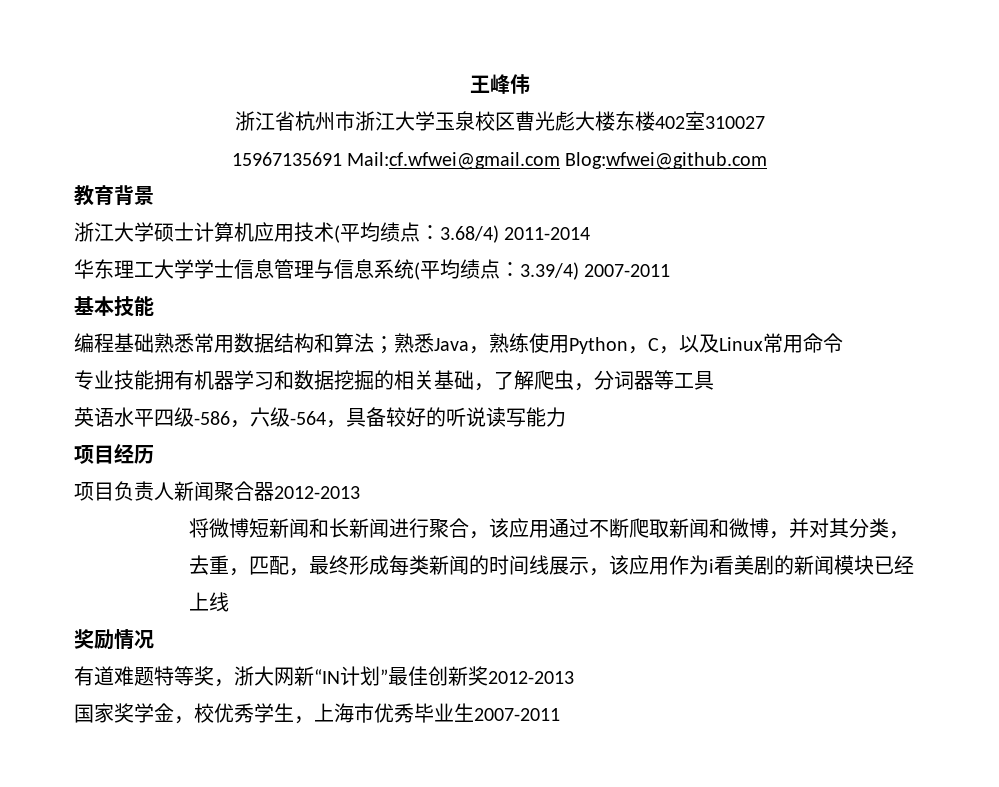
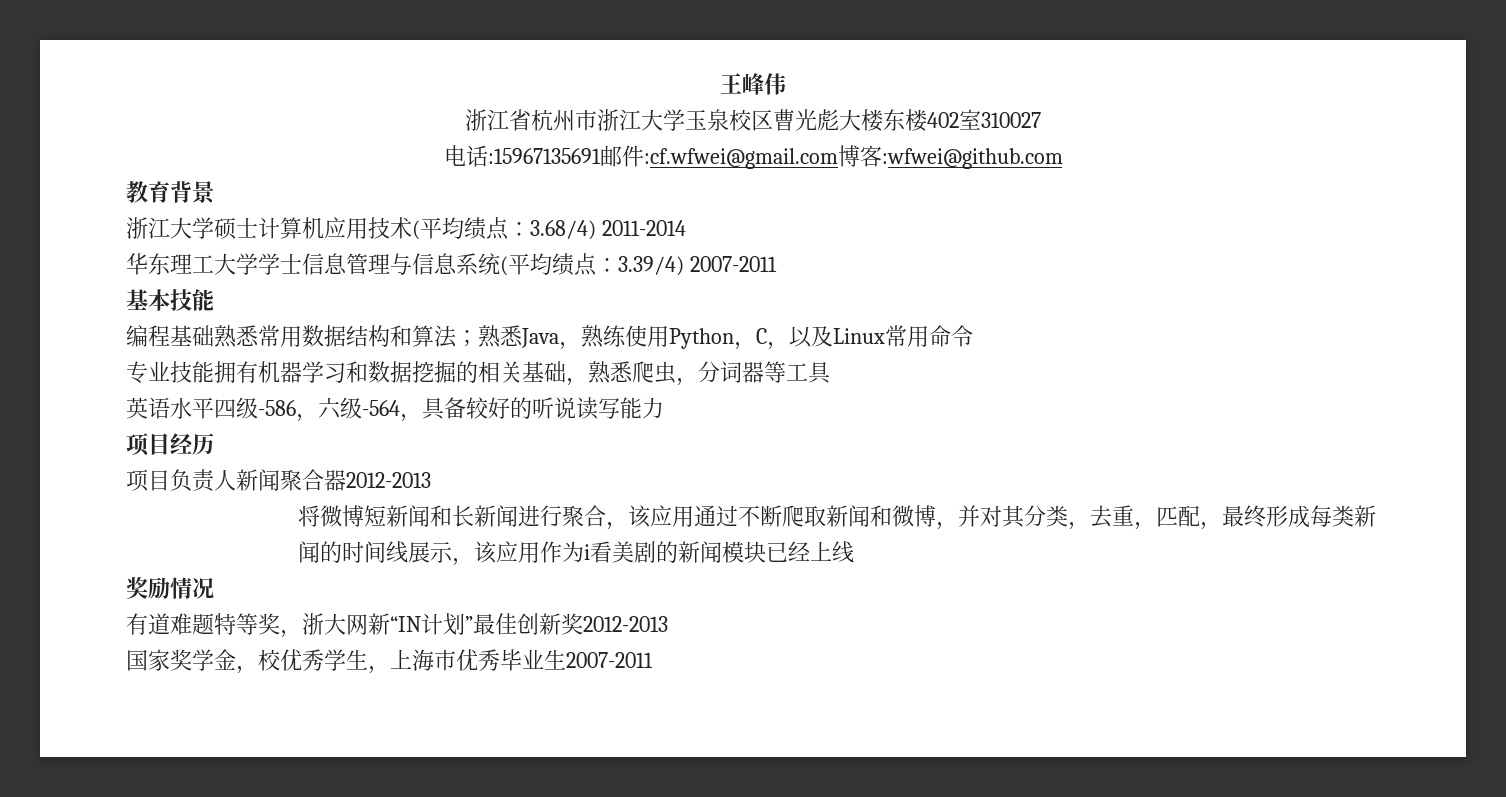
[231,152,768,170] 15967135691 Mail:cf.wfwei@gmail.com Blog:wfwei@github.com -> [443,145,1063,169] 电话:15967135691邮件:cf.wfwei@gmail.com博客:wfwei@github.com
[494,370,534,390] 了解 -> [588,361,633,384] 熟悉

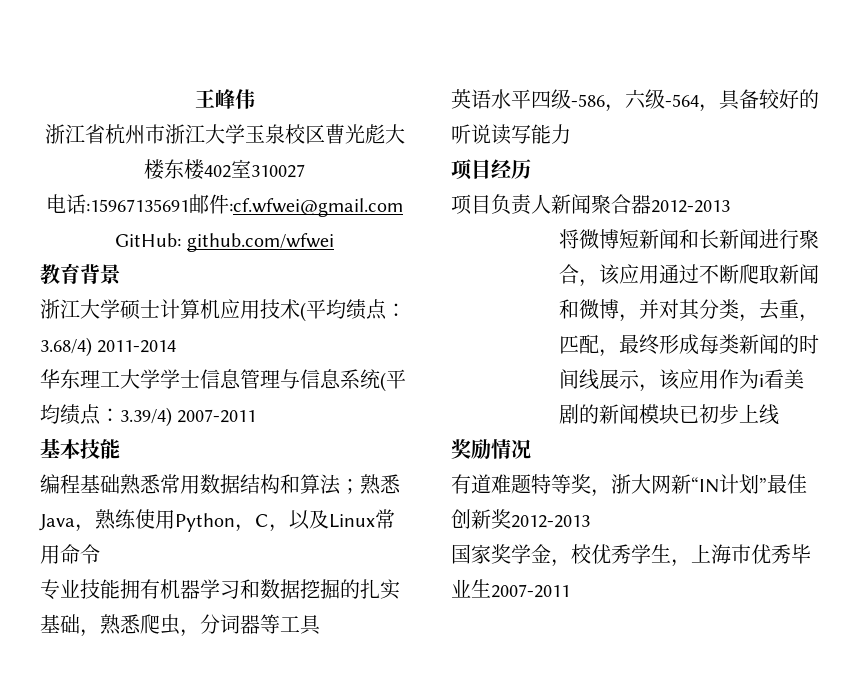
[837,145,1063,169] 博客:wfwei@github.com -> [115,233,334,252] GitHub: github.com/wfwei
[478,361,522,383] 相关 -> [360,579,400,600] 扎实
[788,541,811,562] 经 -> [699,404,740,424] 初步

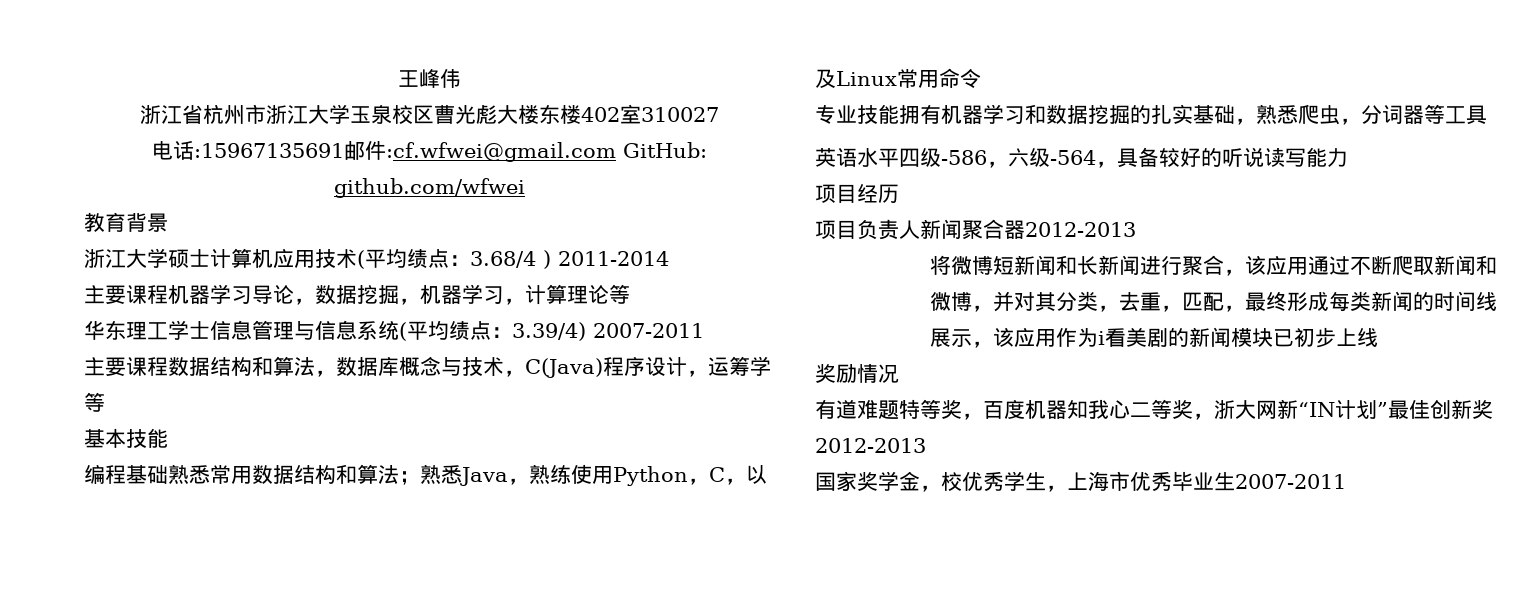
[40,337,92,357] 3.68/4) -> [470,250,551,269] 3.68/4 )
(177, 346) none -> [84,284,630,305] // 主要课程机器学习导论，数据挖掘，机器学习，计算理论等
[120,369,160,389] 大学 -> (168, 331) none
(257, 416) none -> [84,356,771,378] [84,392,105,412] // 主要课程数据结构和算法，数据库概念与技术，C(Java)程序设计，运筹学等
(611, 493) none -> [983,399,1214,420] 百度机器知我心二等奖，

